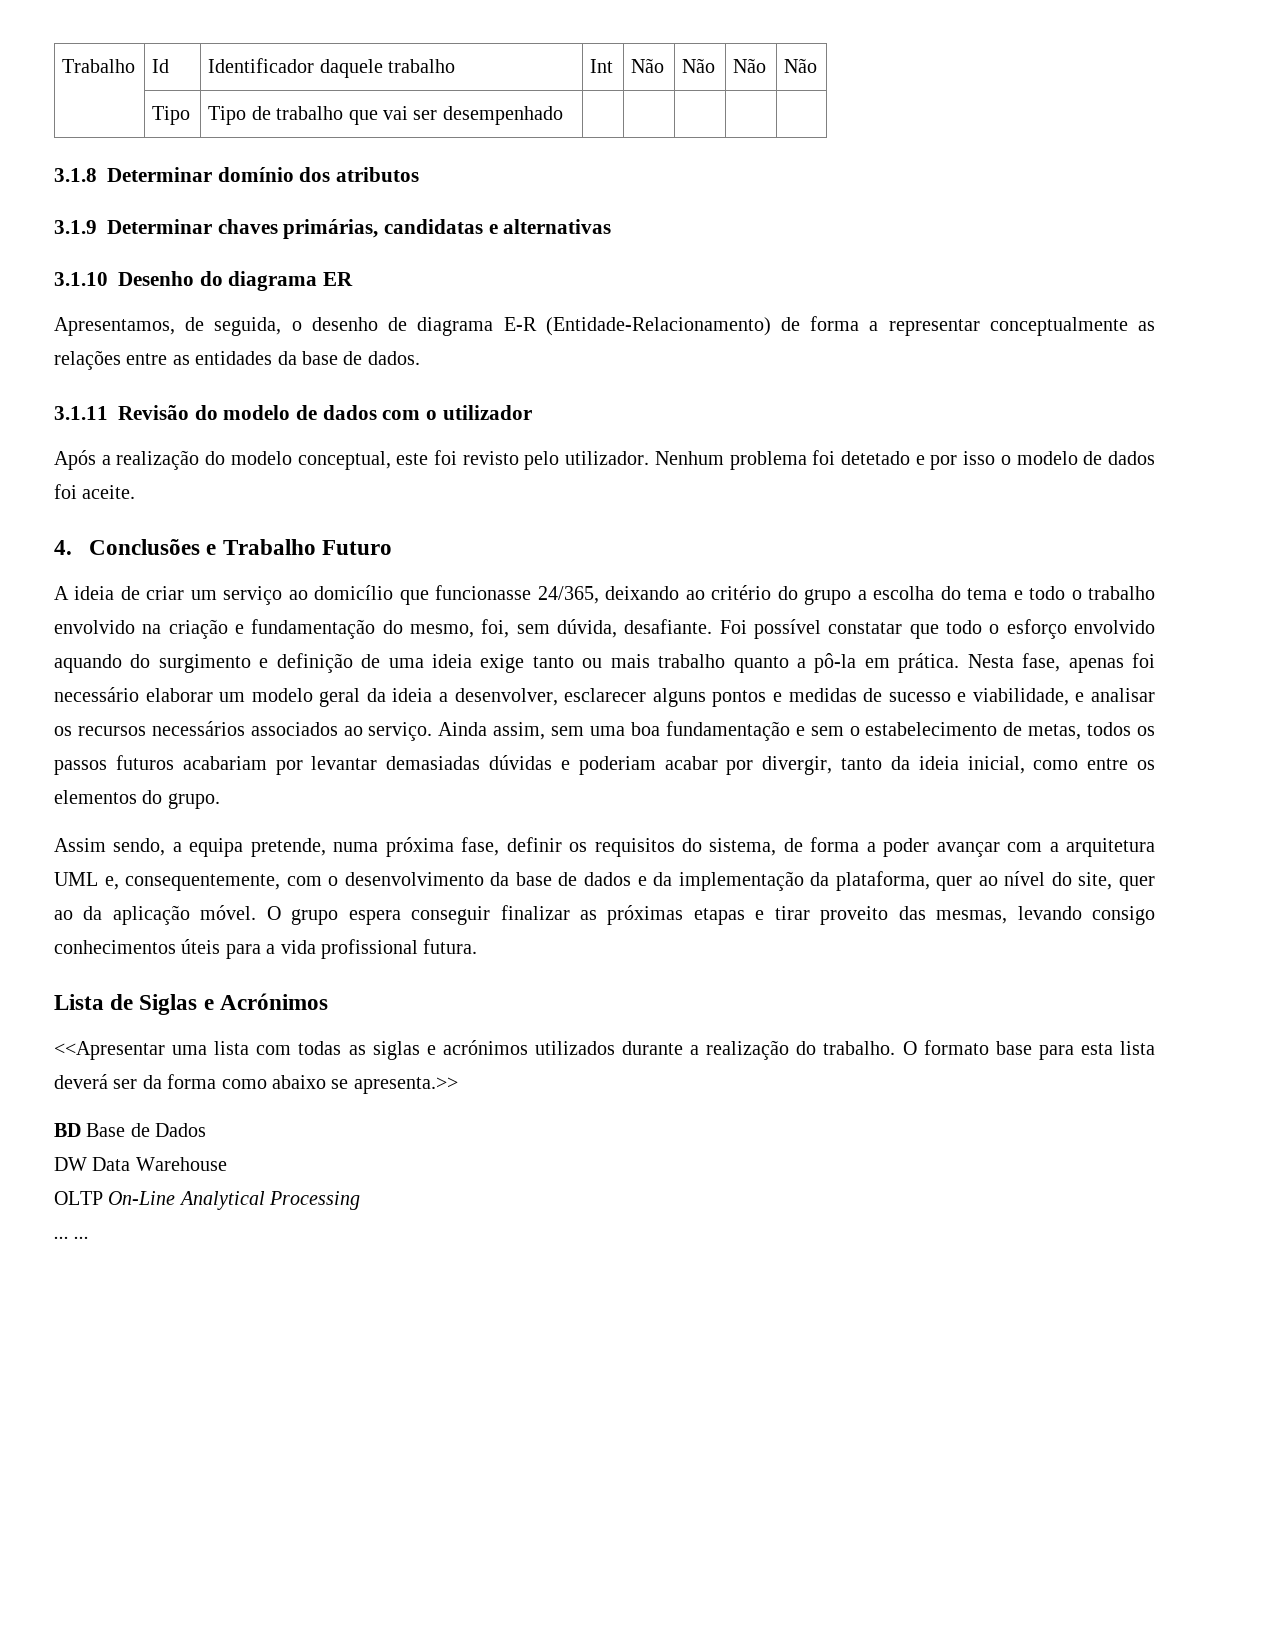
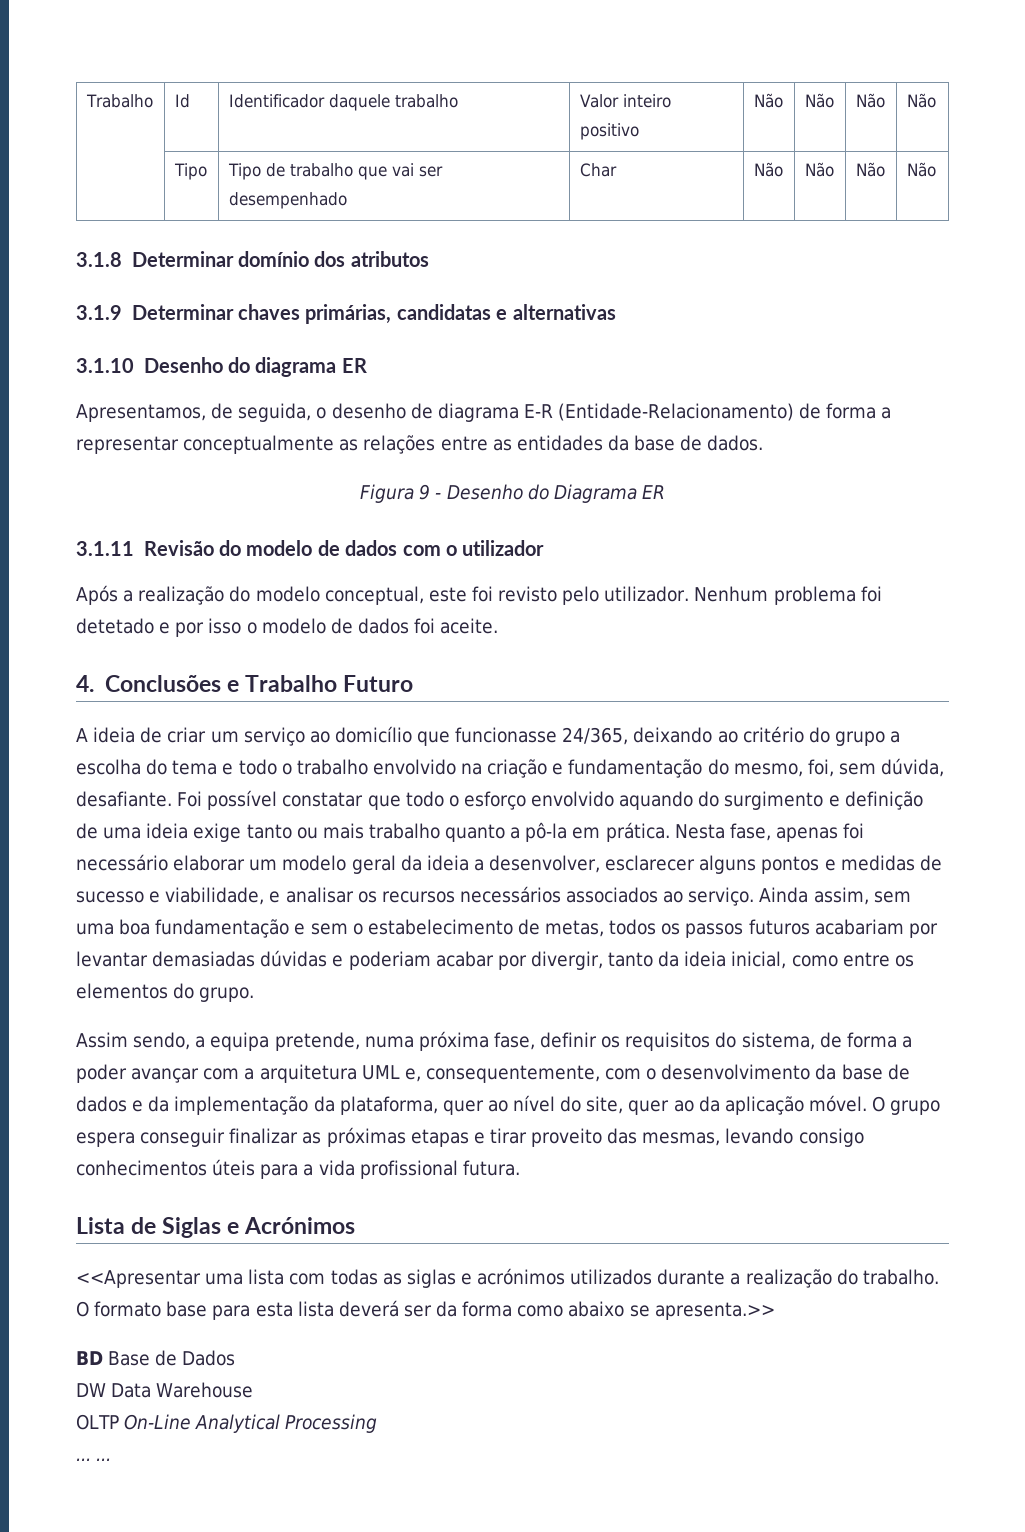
[590,59,614,73] Int -> [579,94,671,108] [579,123,639,140] Valor inteiro positivo
(563, 115) | | | | -> [579,163,617,177] [753,162,783,177] [804,162,834,177] [855,162,885,177] [906,162,936,177] Char | Não | Não | Não | Não
(420, 358) none -> [360,484,665,503] // Figura 9 - Desenho do Diagrama ER

